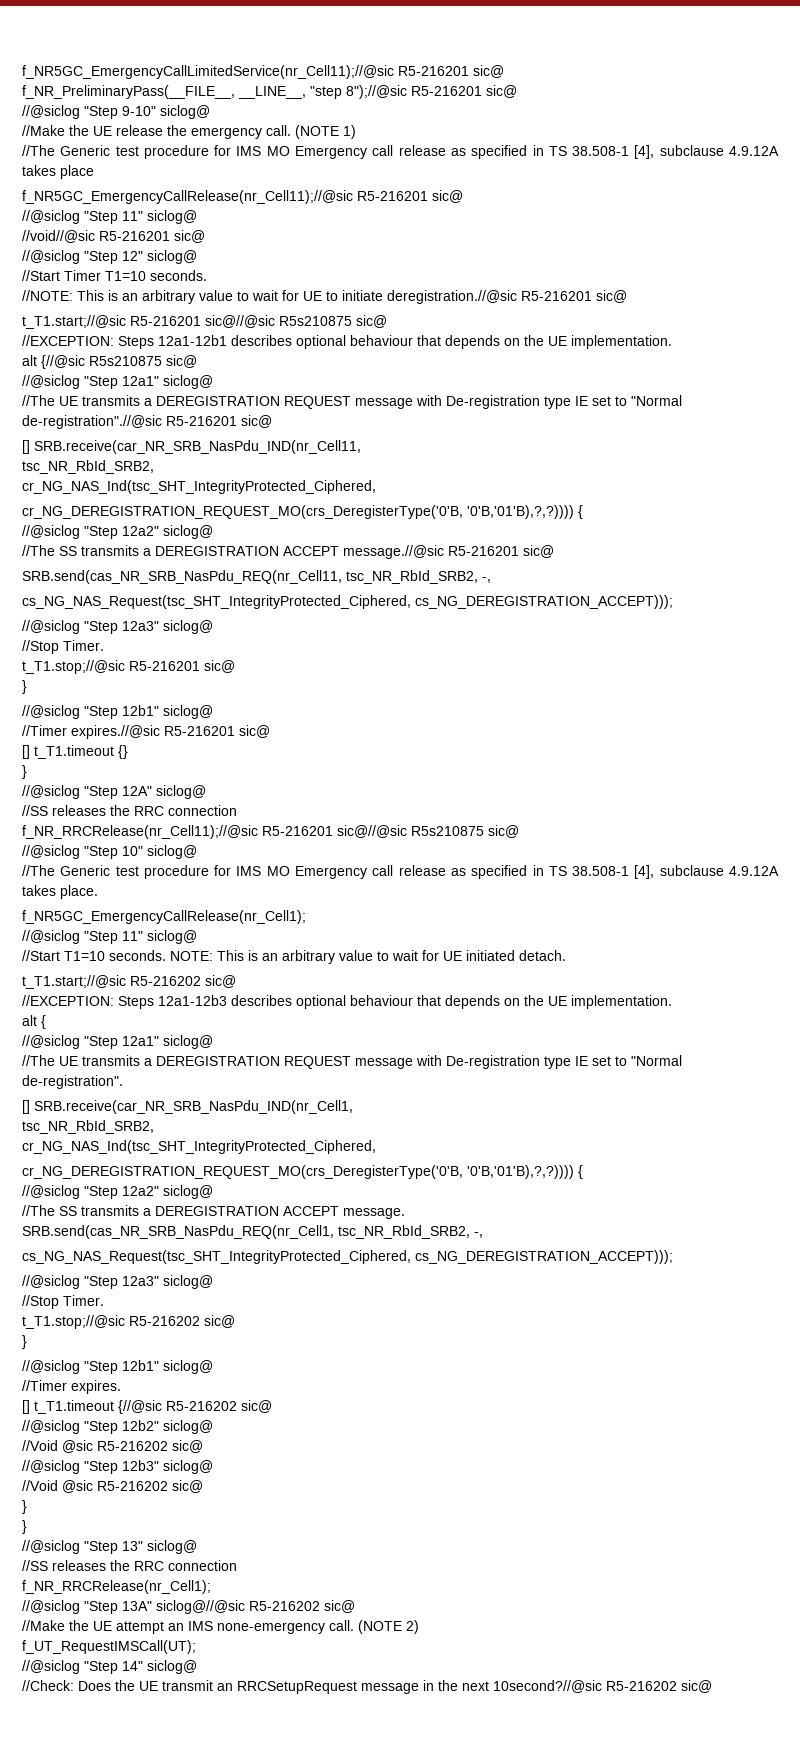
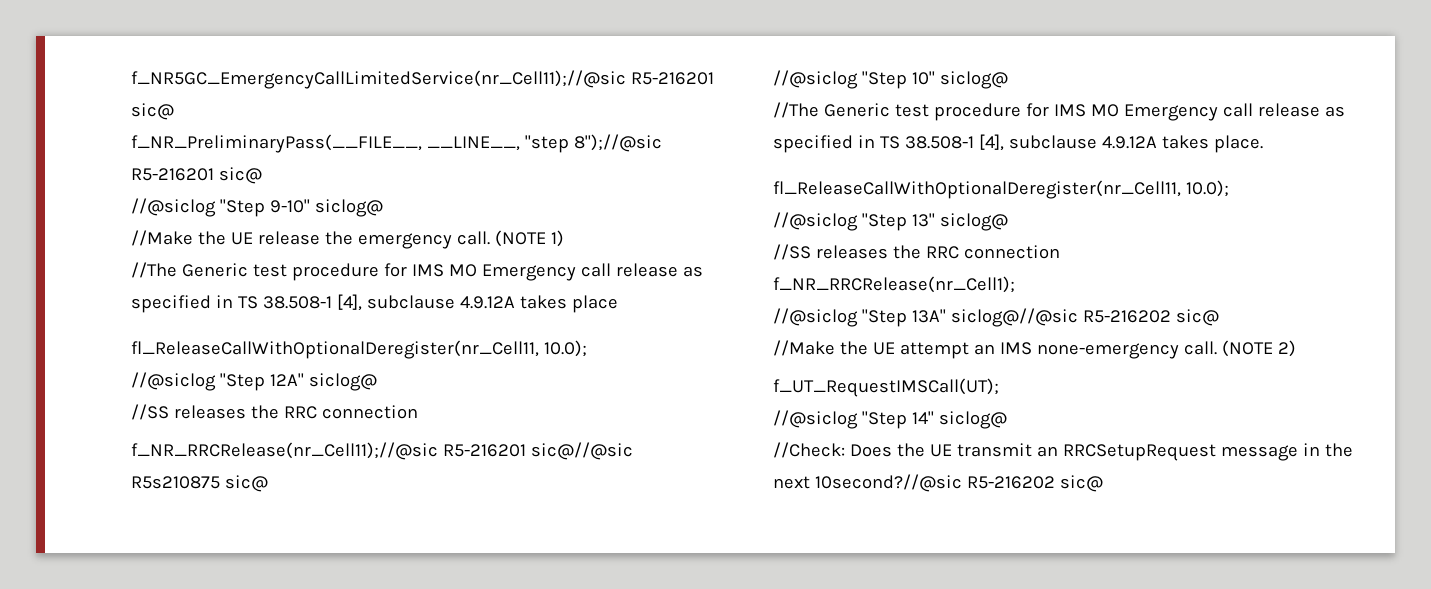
[22,190,463,204] [22,210,197,224] [22,230,205,243] [22,250,197,264] [22,270,207,281] [22,290,627,304] [22,315,387,329] [22,335,672,349] [22,355,197,369] [22,375,213,389] [22,395,682,409] [22,415,272,429] [22,440,361,454] [22,460,154,474] [22,480,376,494] [22,505,583,519] [22,525,213,539] [22,545,554,559] [22,570,491,584] [22,595,673,609] [22,620,213,634] [22,640,104,654] [22,660,235,674] [22,680,27,694] [22,705,213,719] [22,725,270,739] [22,745,128,759] [22,765,27,779] f_NR5GC_EmergencyCallRelease(nr_Cell11);//@sic R5-216201 sic@ // //@siclog "Step 11" siclog@ // //void//@sic R5-216201 sic@ // //@siclog "Step 12" siclog@ // //Start Timer T1=10 seconds. // //NOTE: This is an arbitrary value to wait for UE to initiate deregistration.//@sic R5-216201 sic@ // t_T1.start;//@sic R5-216201 sic@//@sic R5s210875 sic@ // //EXCEPTION: Steps 12a1-12b1 describes optional behaviour that depends on the UE implementation. // alt {//@sic R5s210875 sic@ // //@siclog "Step 12a1" siclog@ // //The UE transmits a DEREGISTRATION REQUEST message with De-registration type IE set to "Normal de-registration".//@sic R5-216201 sic@ // [] SRB.receive(car_NR_SRB_NasPdu_IND(nr_Cell11, // tsc_NR_RbId_SRB2, // cr_NG_NAS_Ind(tsc_SHT_IntegrityProtected_Ciphered, // cr_NG_DEREGISTRATION_REQUEST_MO(crs_DeregisterType('0'B, '0'B,'01'B),?,?)))) { // //@siclog "Step 12a2" siclog@ // //The SS transmits a DEREGISTRATION ACCEPT message.//@sic R5-216201 sic@ // SRB.send(cas_NR_SRB_NasPdu_REQ(nr_Cell11, tsc_NR_RbId_SRB2, -, // cs_NG_NAS_Request(tsc_SHT_IntegrityProtected_Ciphered, cs_NG_DEREGISTRATION_ACCEPT))); // //@siclog "Step 12a3" siclog@ // //Stop Timer. // t_T1.stop;//@sic R5-216201 sic@ // } // //@siclog "Step 12b1" siclog@ // //Timer expires.//@sic R5-216201 sic@ // [] t_T1.timeout {} // } -> [131,340,587,359] fl_ReleaseCallWithOptionalDeregister(nr_Cell11, 10.0);
[22,910,306,924] [22,930,197,944] [22,950,566,964] [22,975,236,989] [22,995,672,1009] [22,1015,46,1029] [22,1035,213,1049] [22,1055,682,1069] [22,1075,123,1089] [22,1100,353,1114] [22,1120,154,1134] [22,1140,376,1154] [22,1165,583,1179] [22,1185,213,1199] [22,1205,405,1219] [22,1225,483,1239] [22,1250,673,1264] [22,1275,213,1289] [22,1295,104,1309] [22,1315,235,1329] [22,1335,27,1349] [22,1360,213,1374] [22,1380,121,1394] [22,1400,272,1414] [22,1420,213,1434] [22,1440,203,1453] [22,1460,213,1474] [22,1480,203,1493] [22,1500,27,1514] [22,1520,27,1534] f_NR5GC_EmergencyCallRelease(nr_Cell1); // //@siclog "Step 11" siclog@ // //Start T1=10 seconds. NOTE: This is an arbitrary value to wait for UE initiated detach. // t_T1.start;//@sic R5-216202 sic@ // //EXCEPTION: Steps 12a1-12b3 describes optional behaviour that depends on the UE implementation. // alt { // //@siclog "Step 12a1" siclog@ // //The UE transmits a DEREGISTRATION REQUEST message with De-registration type IE set to "Normal de-registration". // [] SRB.receive(car_NR_SRB_NasPdu_IND(nr_Cell1, // tsc_NR_RbId_SRB2, // cr_NG_NAS_Ind(tsc_SHT_IntegrityProtected_Ciphered, // cr_NG_DEREGISTRATION_REQUEST_MO(crs_DeregisterType('0'B, '0'B,'01'B),?,?)))) { // //@siclog "Step 12a2" siclog@ // //The SS transmits a DEREGISTRATION ACCEPT message. // SRB.send(cas_NR_SRB_NasPdu_REQ(nr_Cell1, tsc_NR_RbId_SRB2, -, // cs_NG_NAS_Request(tsc_SHT_IntegrityProtected_Ciphered, cs_NG_DEREGISTRATION_ACCEPT))); // //@siclog "Step 12a3" siclog@ // //Stop Timer. // t_T1.stop;//@sic R5-216202 sic@ // } // //@siclog "Step 12b1" siclog@ // //Timer expires. // [] t_T1.timeout {//@sic R5-216202 sic@ // //@siclog "Step 12b2" siclog@ // //Void @sic R5-216202 sic@ // //@siclog "Step 12b3" siclog@ // //Void @sic R5-216202 sic@ // } // } -> [773,180,1229,199] fl_ReleaseCallWithOptionalDeregister(nr_Cell11, 10.0);

